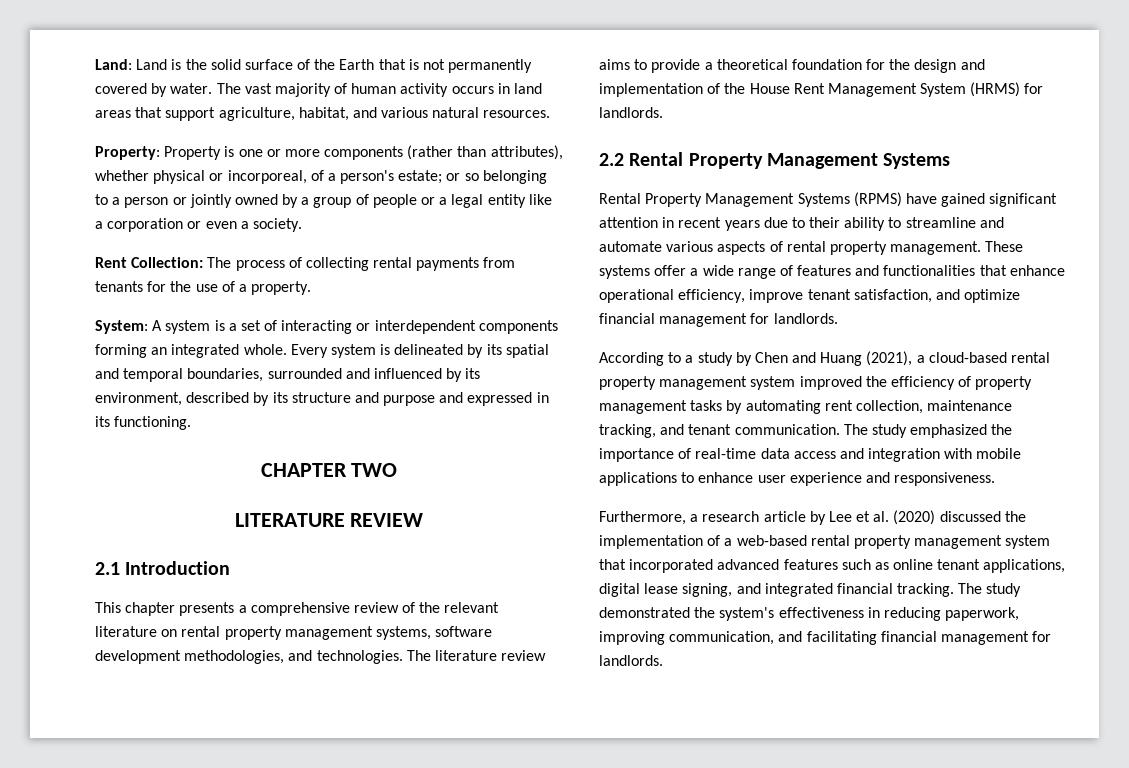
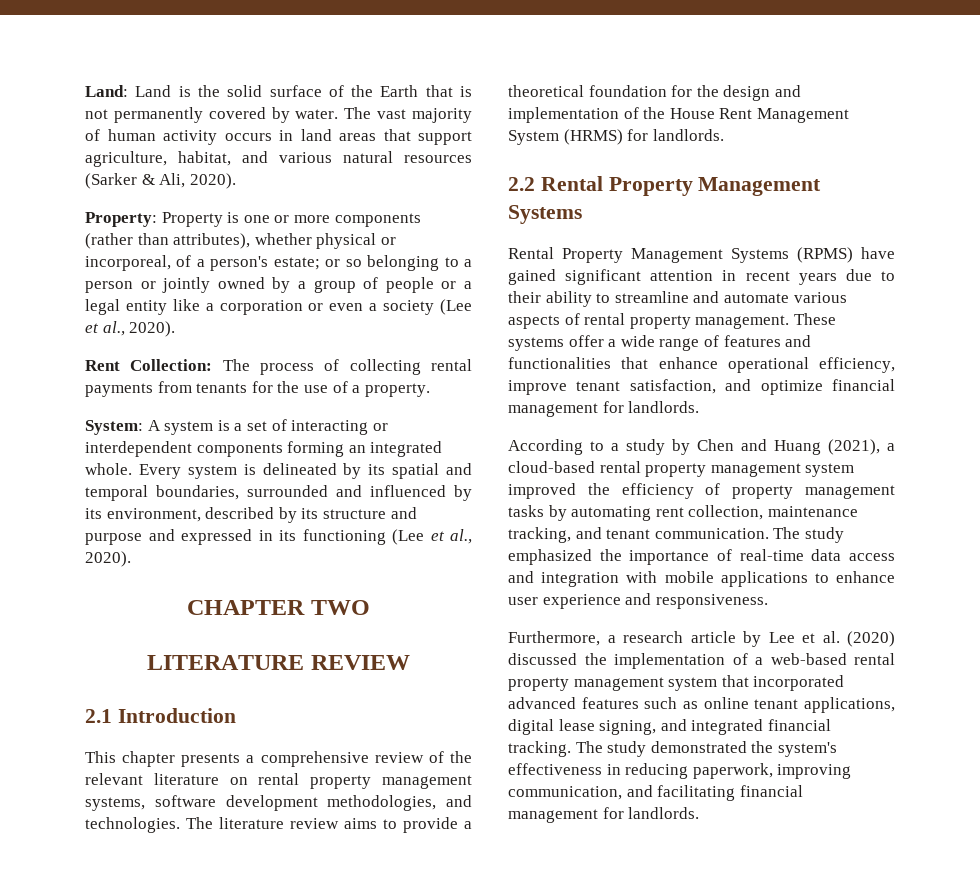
[483,110,551,118] resources. -> [404,155,472,163] [85,173,236,189] resources (Sarker & Ali, 2020).
[252,218,302,232] society. -> [383,299,473,315] [85,321,176,337] society (Lee et al., 2020).
[114,416,192,430] functioning. -> [302,529,472,545] [85,551,131,567] functioning (Lee et al., 2020).

